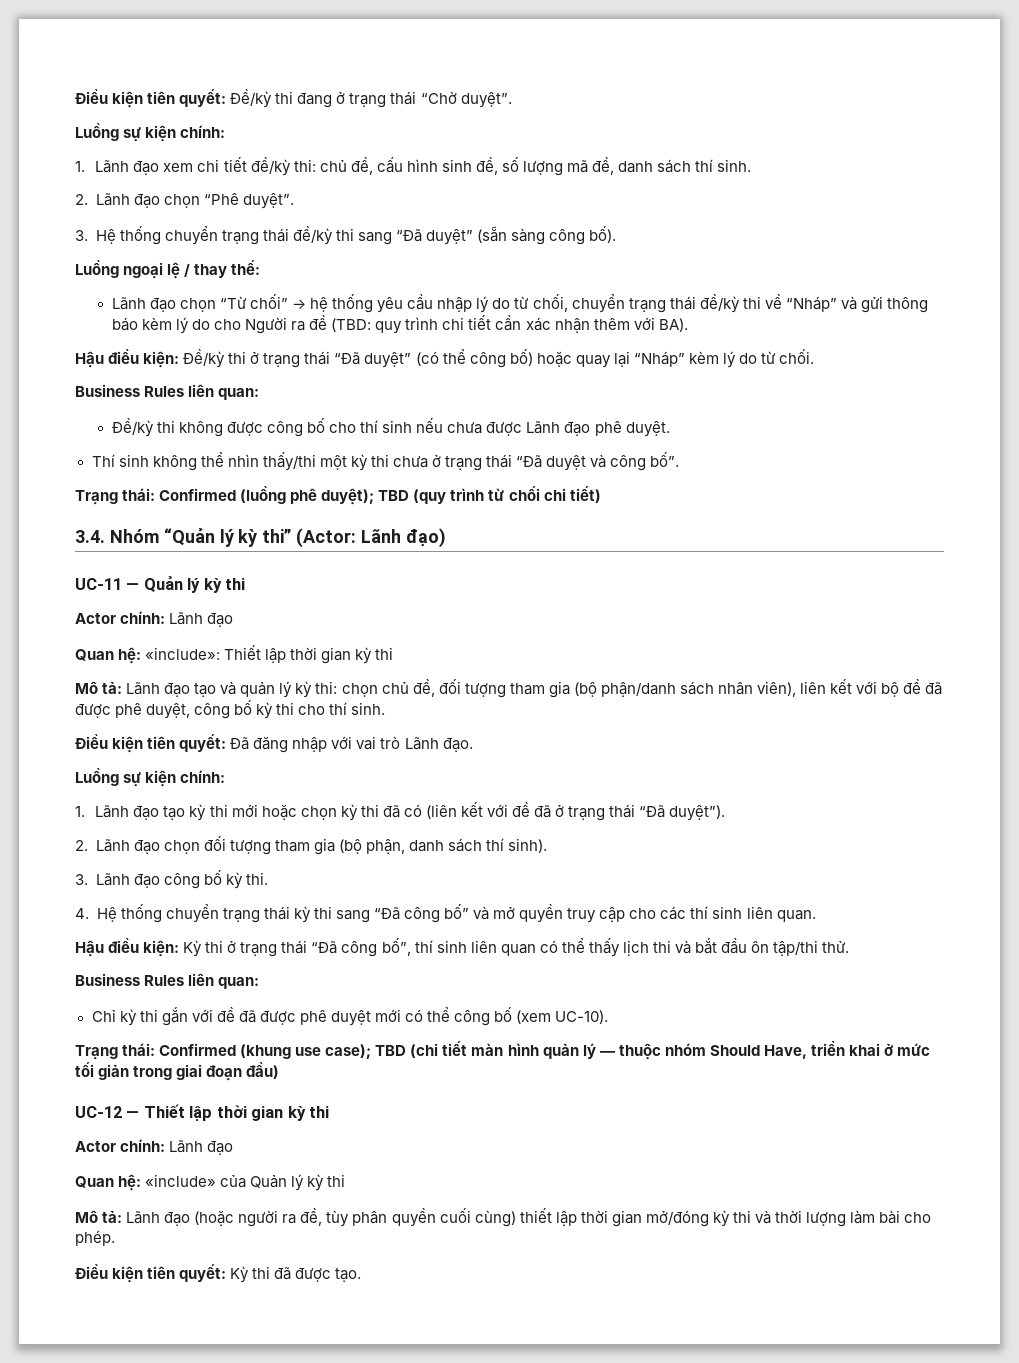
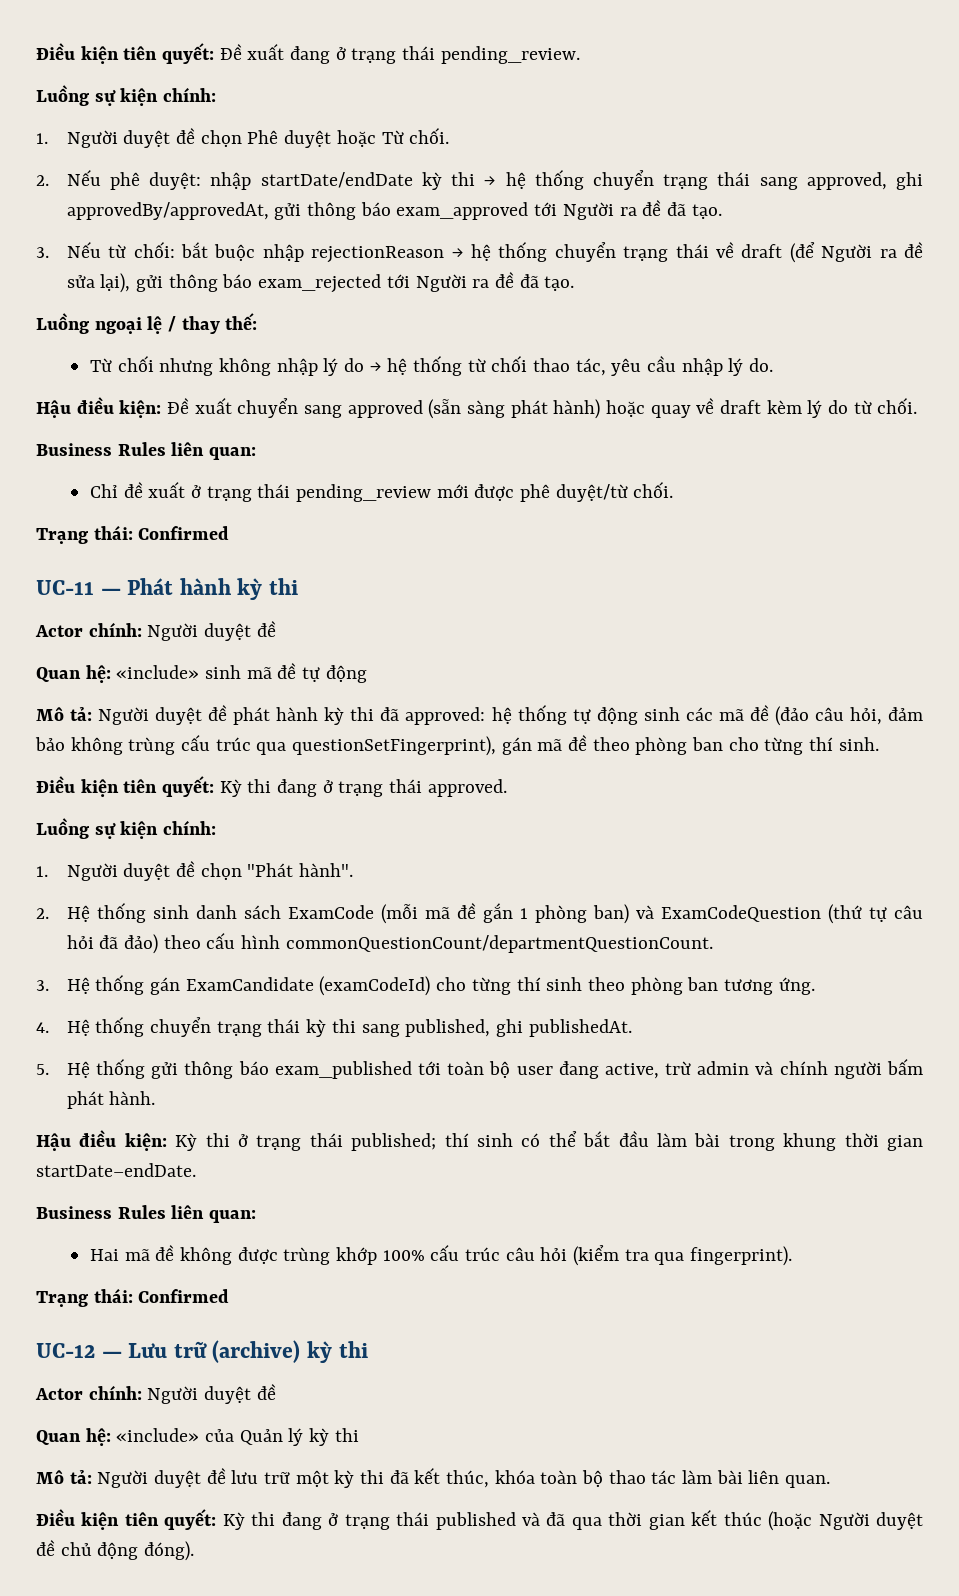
[75,89,512,108] [75,123,226,142] [75,157,752,176] [75,192,294,209] [75,226,617,245] Điều kiện tiên quyết: Đề/kỳ thi đang ở trạng thái “Chờ duyệt”. // Luồng sự kiện chính: // 1. Lãnh đạo xem chi tiết đề/kỳ thi: chủ đề, cấu hình sinh đề, số lượng mã đề, danh sách thí sinh. // 2. Lãnh đạo chọn “Phê duyệt”. // 3. Hệ thống chuyển trạng thái đề/kỳ thi sang “Đã duyệt” (sẵn sàng công bố). -> [36,43,580,64] [36,85,217,106] [36,128,450,148] [36,170,923,190] [66,200,722,220] [36,242,924,263] [66,272,575,293] Điều kiện tiên quyết: Đề xuất đang ở trạng thái pending_review. // Luồng sự kiện chính: // 1. Người duyệt đề chọn Phê duyệt hoặc Từ chối. // 2. Nếu phê duyệt: nhập startDate/endDate kỳ thi → hệ thống chuyển trạng thái sang approved, ghi approvedBy/approvedAt, gửi thông báo exam_approved tới Người ra đề đã tạo. // 3. Nếu từ chối: bắt buộc nhập rejectionReason → hệ thống chuyển trạng thái về draft (để Người ra đề sửa lại), gửi thông báo exam_rejected tới Người ra đề đã tạo.
[111,294,929,313] [111,315,688,334] [75,349,685,368] Lãnh đạo chọn “Từ chối” → hệ thống yêu cầu nhập lý do từ chối, chuyển trạng thái đề/kỳ thi về “Nháp” và gửi thông báo kèm lý do cho Người ra đề (TBD: quy trình chi tiết cần xác nhận thêm với BA). // Hậu điều kiện: Đề/kỳ thi ở trạng thái “Đã duyệt” (có thể công bố) hoặc quay lại “Nháp” -> [89,356,773,376] [36,397,762,419] Từ chối nhưng không nhập lý do → hệ thống từ chối thao tác, yêu cầu nhập lý do. // Hậu điều kiện: Đề xuất chuyển sang approved (sẵn sàng phát hành) hoặc quay về draft
[111,418,670,437] [91,452,680,471] [75,486,601,505] [75,528,446,548] Đề/kỳ thi không được công bố cho thí sinh nếu chưa được Lãnh đạo phê duyệt. // Thí sinh không thể nhìn thấy/thi một kỳ thi chưa ở trạng thái “Đã duyệt và công bố”. // Trạng thái: Confirmed (luồng phê duyệt); TBD (quy trình từ chối chi tiết) // 3.4. Nhóm “Quản lý kỳ thi” (Actor: Lãnh đạo) -> [89,482,674,502] [36,525,230,544] Chỉ đề xuất ở trạng thái pending_review mới được phê duyệt/từ chối. // Trạng thái: Confirmed
[143,576,246,593] [75,611,234,628] [75,645,394,664] [75,679,943,698] [75,700,326,719] Quản lý kỳ thi // Actor chính: Lãnh đạo // Quan hệ: «include»: Thiết lập thời gian kỳ thi // Mô tả: Lãnh đạo tạo và quản lý kỳ thi: chọn chủ đề, đối tượng tham gia (bộ phận/danh sách nhân viên), liên kết với bộ đề đã được phê duyệt, công bố kỳ thi cho -> [127,578,299,600] [35,621,276,641] [36,663,367,683] [36,705,923,726] [35,735,804,756] Phát hành kỳ thi // Actor chính: Người duyệt đề // Quan hệ: «include» sinh mã đề tự động // Mô tả: Người duyệt đề phát hành kỳ thi đã approved: hệ thống tự động sinh các mã đề (đảo câu hỏi, đảm bảo không trùng cấu trúc qua questionSetFingerprint), gán mã đề theo phòng ban cho từng
[230,736,473,753] [75,768,226,787] [75,802,726,821] [75,836,548,855] [75,870,268,889] Đã đăng nhập với vai trò Lãnh đạo. // Luồng sự kiện chính: // 1. Lãnh đạo tạo kỳ thi mới hoặc chọn kỳ thi đã có (liên kết với đề đã ở trạng thái “Đã duyệt”). // 2. Lãnh đạo chọn đối tượng tham gia (bộ phận, danh sách thí sinh). // 3. Lãnh đạo công bố kỳ thi. -> [219,779,507,797] [36,818,217,839] [36,861,354,881] [36,903,924,924] [66,933,713,954] [36,975,815,996] Kỳ thi đang ở trạng thái approved. // Luồng sự kiện chính: // 1. Người duyệt đề chọn "Phát hành". // 2. Hệ thống sinh danh sách ExamCode (mỗi mã đề gắn 1 phòng ban) và ExamCodeQuestion (thứ tự câu hỏi đã đảo) theo cấu hình commonQuestionCount/departmentQuestionCount. // 3. Hệ thống gán ExamCandidate (examCodeId) cho từng thí sinh theo phòng ban tương ứng.
[373,904,816,923] “Đã công bố” và mở quyền truy cập cho các thí sinh liên quan. -> [405,1019,632,1037] [36,1059,923,1079] [66,1091,156,1109] published, ghi publishedAt. // 5. Hệ thống gửi thông báo exam_published tới toàn bộ user đang active, trừ admin và chính người bấm phát hành.
[311,938,850,957] [75,973,260,989] [91,1007,609,1026] [75,1041,931,1060] [75,1062,280,1081] [75,1104,330,1121] [75,1139,234,1156] “Đã công bố”, thí sinh liên quan có thể thấy lịch thi và bắt đầu ôn tập/thi thử. // Business Rules liên quan: // Chỉ kỳ thi gắn với đề đã được phê duyệt mới có thể công bố (xem UC-10). // Trạng thái: Confirmed (khung use case); TBD (chi tiết màn hình quản lý — thuộc nhóm Should Have, triển khai ở mức tối giản trong giai đoạn đầu) // UC-12 — Thiết lập thời gian kỳ thi // Actor chính: Lãnh đạo -> [351,1131,923,1151] [36,1163,196,1177] [36,1205,257,1223] [89,1245,792,1266] [36,1288,230,1307] [36,1340,368,1363] [35,1384,276,1404] published; thí sinh có thể bắt đầu làm bài trong khung thời gian startDate–endDate. // Business Rules liên quan: // Hai mã đề không được trùng khớp 100% cấu trúc câu hỏi (kiểm tra qua fingerprint). // Trạng thái: Confirmed // UC-12 — Lưu trữ (archive) kỳ thi // Actor chính: Người duyệt đề
[126,1208,932,1227] [75,1230,115,1246] [75,1264,362,1283] Lãnh đạo (hoặc người ra đề, tùy phân quyền cuối cùng) thiết lập thời gian mở/đóng kỳ thi và thời lượng làm bài cho phép. // Điều kiện tiên quyết: Kỳ thi đã được tạo. -> [97,1468,831,1488] [36,1509,924,1531] [36,1540,195,1561] Người duyệt đề lưu trữ một kỳ thi đã kết thúc, khóa toàn bộ thao tác làm bài liên quan. // Điều kiện tiên quyết: Kỳ thi đang ở trạng thái published và đã qua thời gian kết thúc (hoặc Người duyệt đề chủ động đóng).

